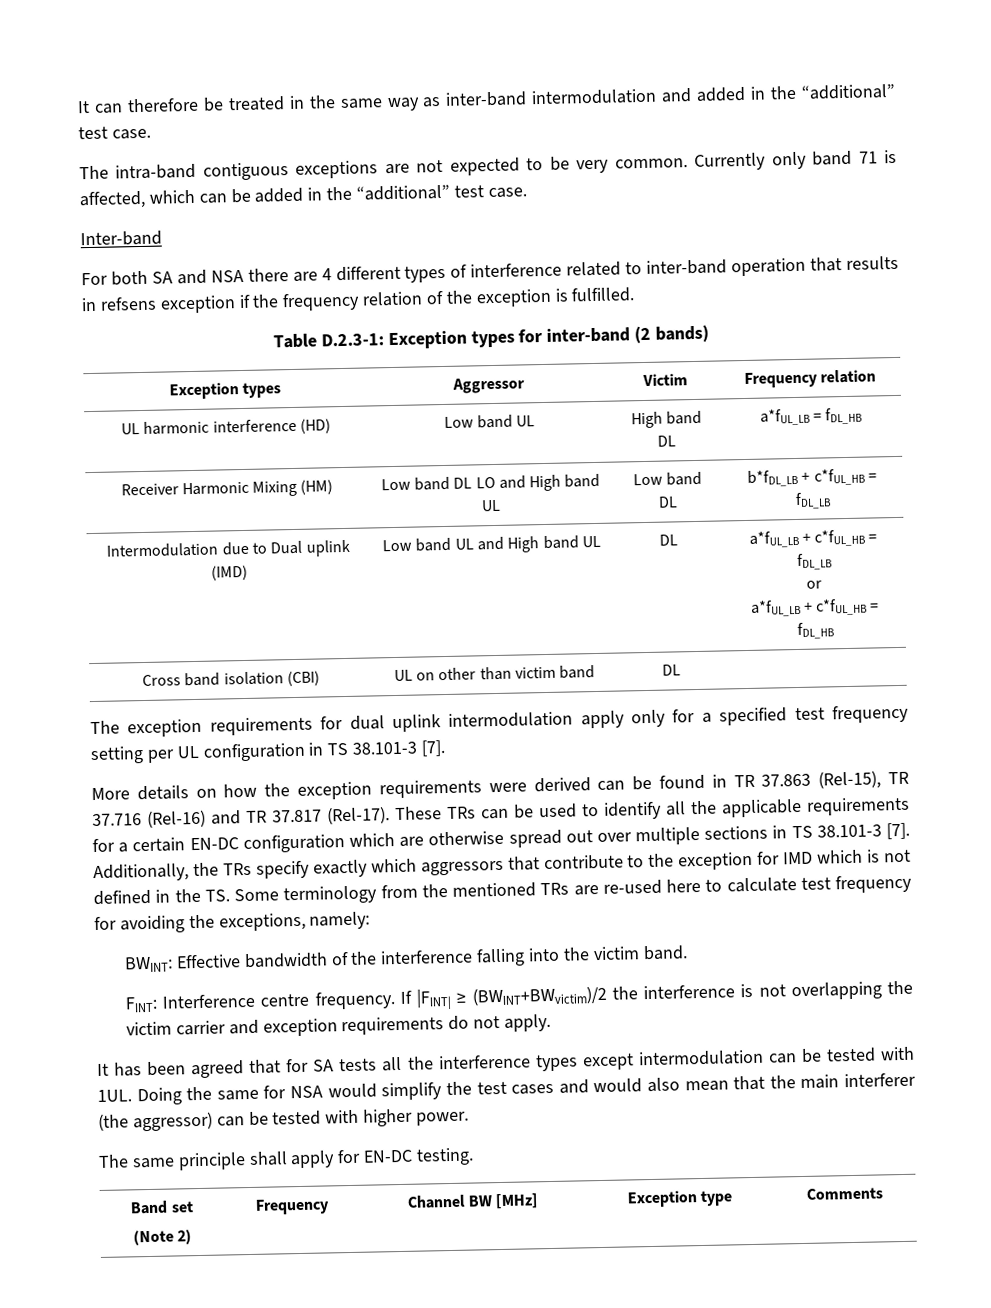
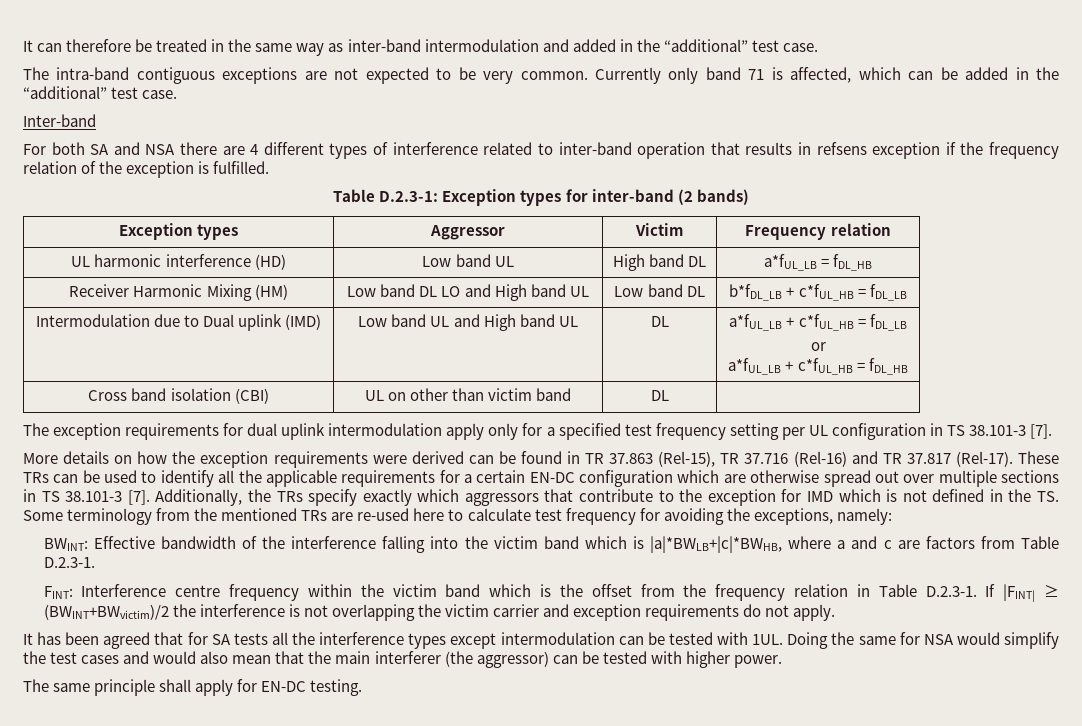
[642,945,688,961] [124,991,396,1013] band. // FINT: Interference centre frequency. -> [543,536,1059,553] [43,557,95,568] [43,584,977,601] band which is |a|*BWLB+|c|*BWHB, where a and c are factors from Table D.2.3-1. // FINT: Interference centre frequency within the victim band which is the offset from the frequency relation in Table D.2.3-1.
[130,1200,194,1215] [132,1229,193,1246] [254,1198,330,1215] [406,1193,540,1210] [626,1190,734,1208] [805,1187,883,1200] // Band set // (Note 2) | Frequency | Channel BW [MHz] | Exception type | Comments -> (363, 687) none

